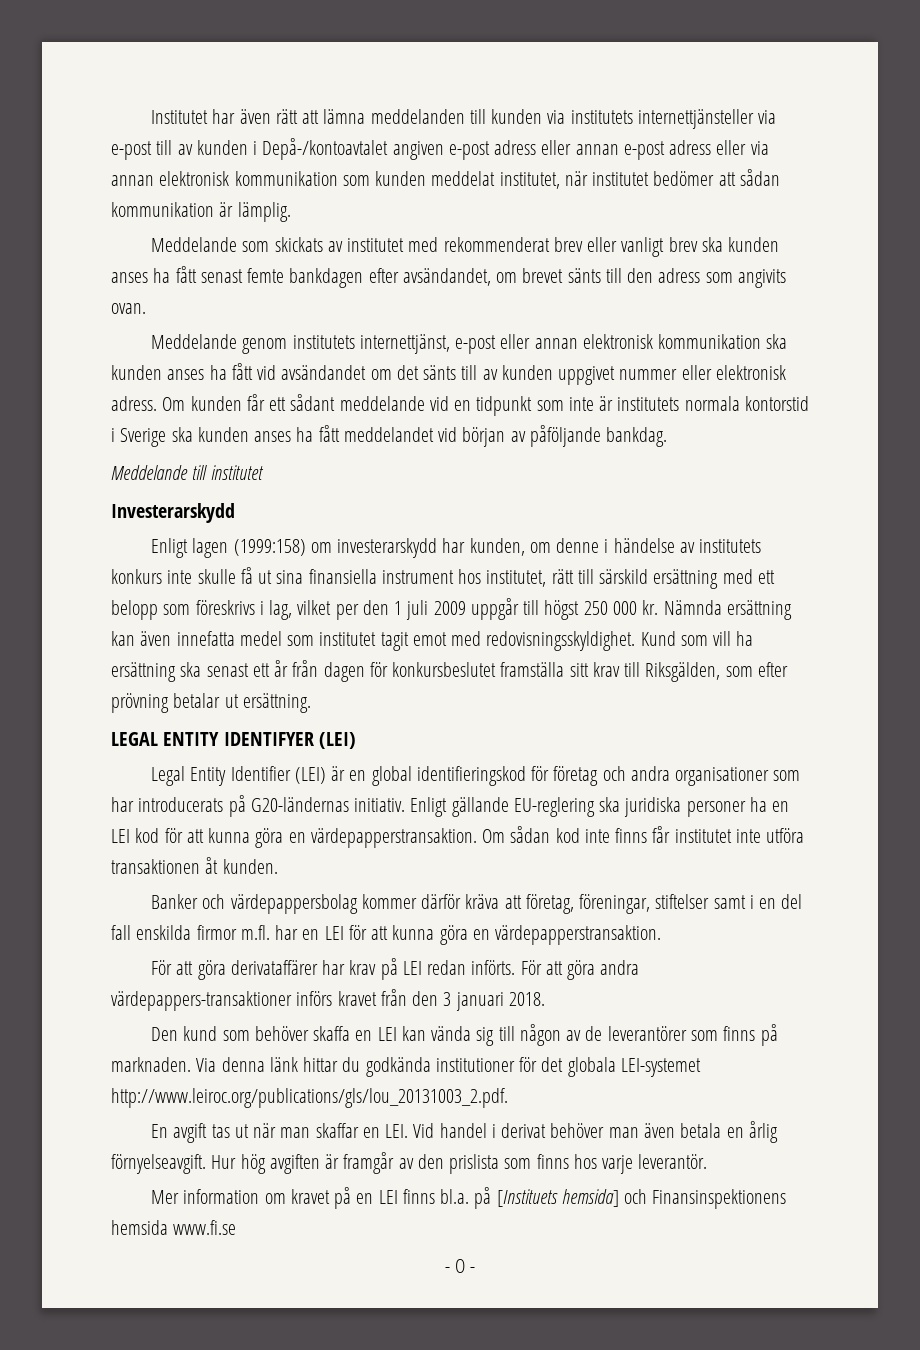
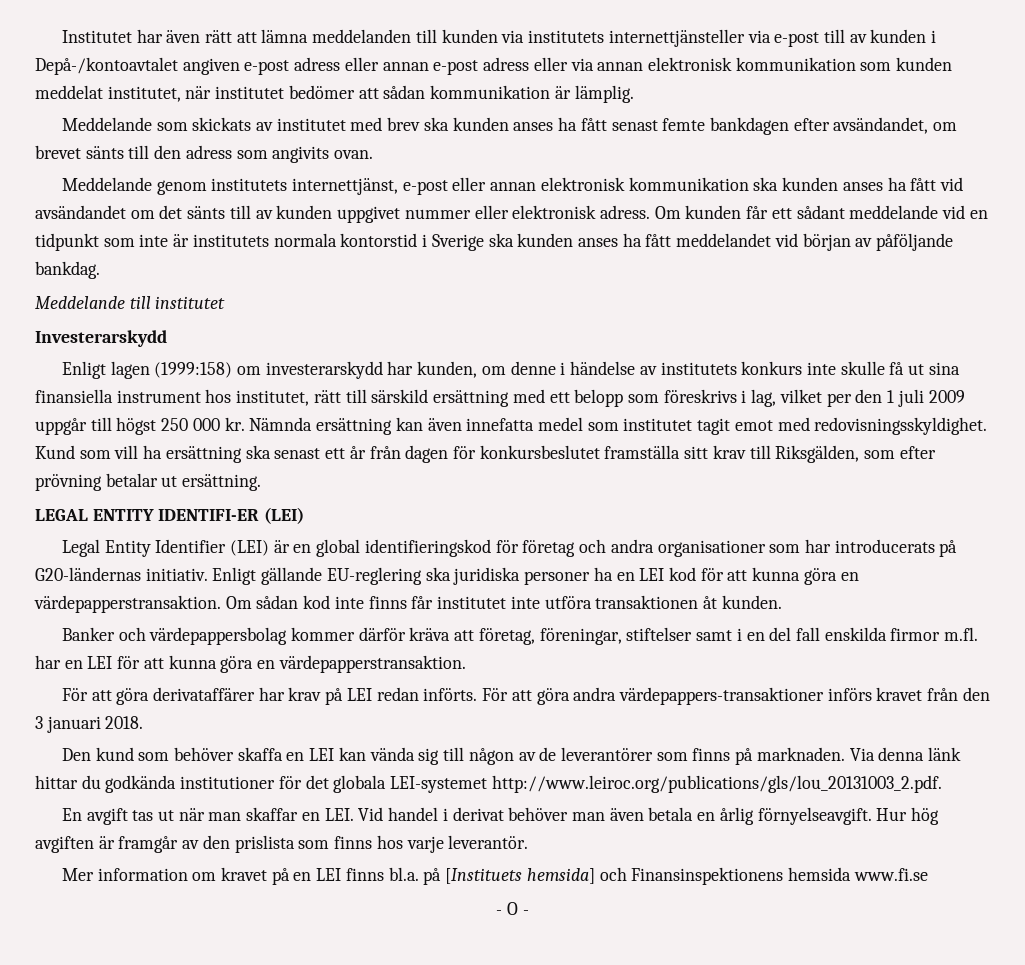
[443,237,665,257] rekommenderat brev eller vanligt -> (383, 124) none
[223,732,314,746] IDENTIFYER -> [158,509,260,521] IDENTIFI-ER

